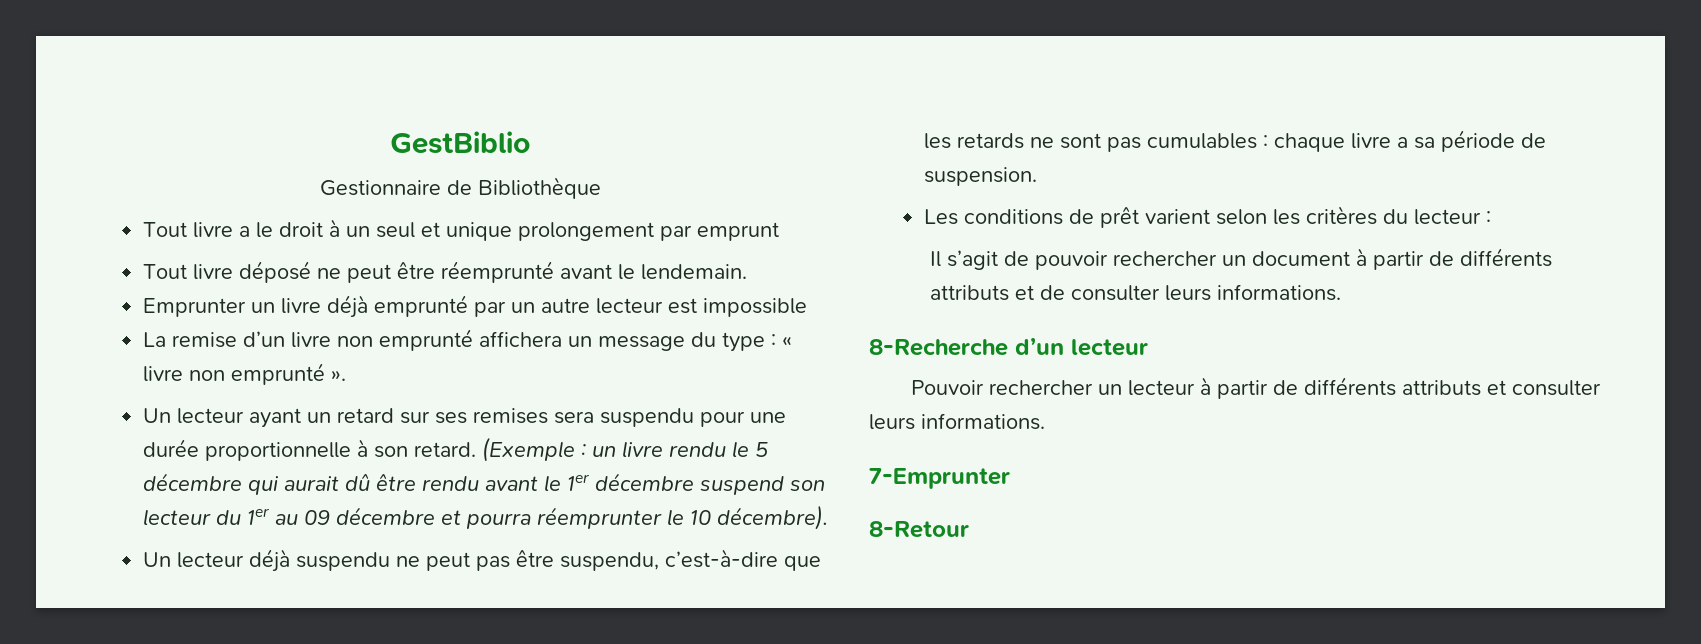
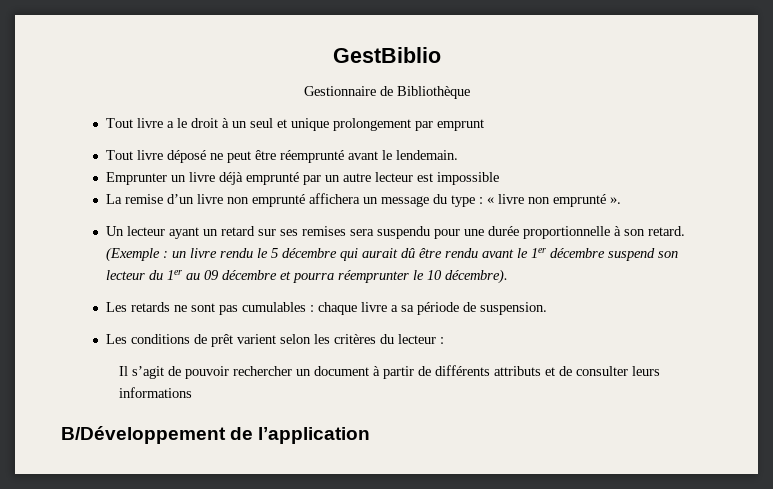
[142,549,821,572] [923,133,951,149] Un lecteur déjà suspendu ne peut pas être suspendu, c’est-à-dire que les -> [105,302,127,312] Les
[1216,284,1341,301] [869,338,1148,356] [911,377,1602,399] [869,413,1045,430] [869,468,1010,489] [869,521,969,538] informations. // 8-Recherche d’un lecteur // Pouvoir rechercher un lecteur à partir de différents attributs et consulter leurs informations. // 7-Emprunter // 8-Retour -> [118,387,192,398] [61,426,371,444] informations // B/Développement de l’application

